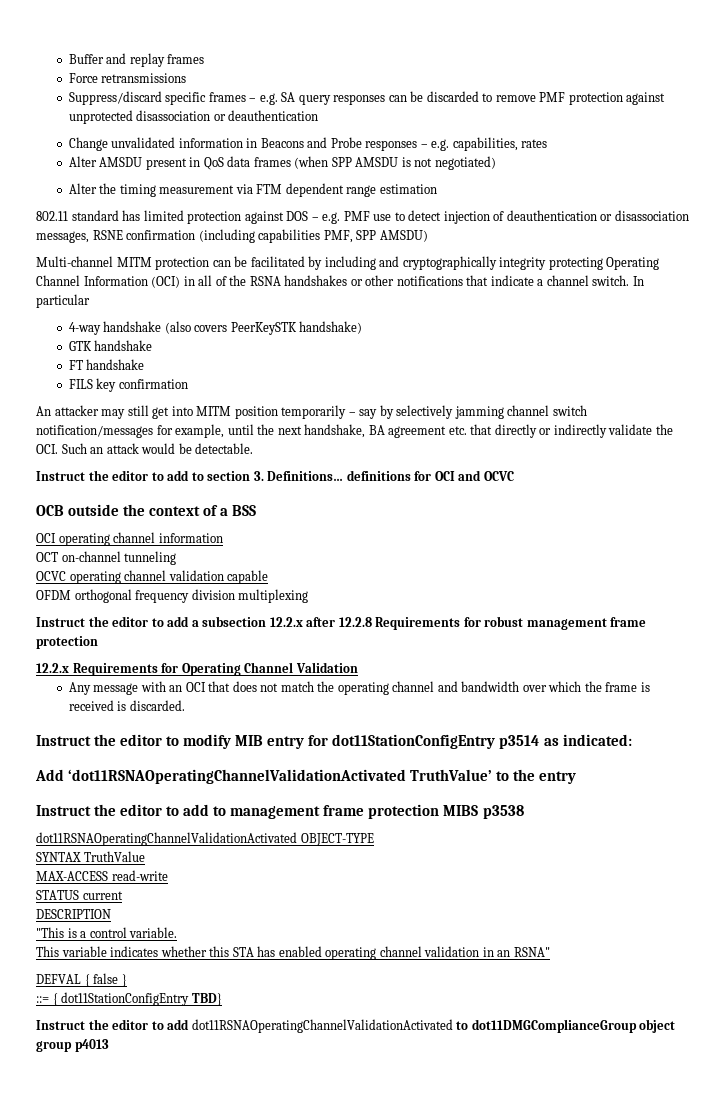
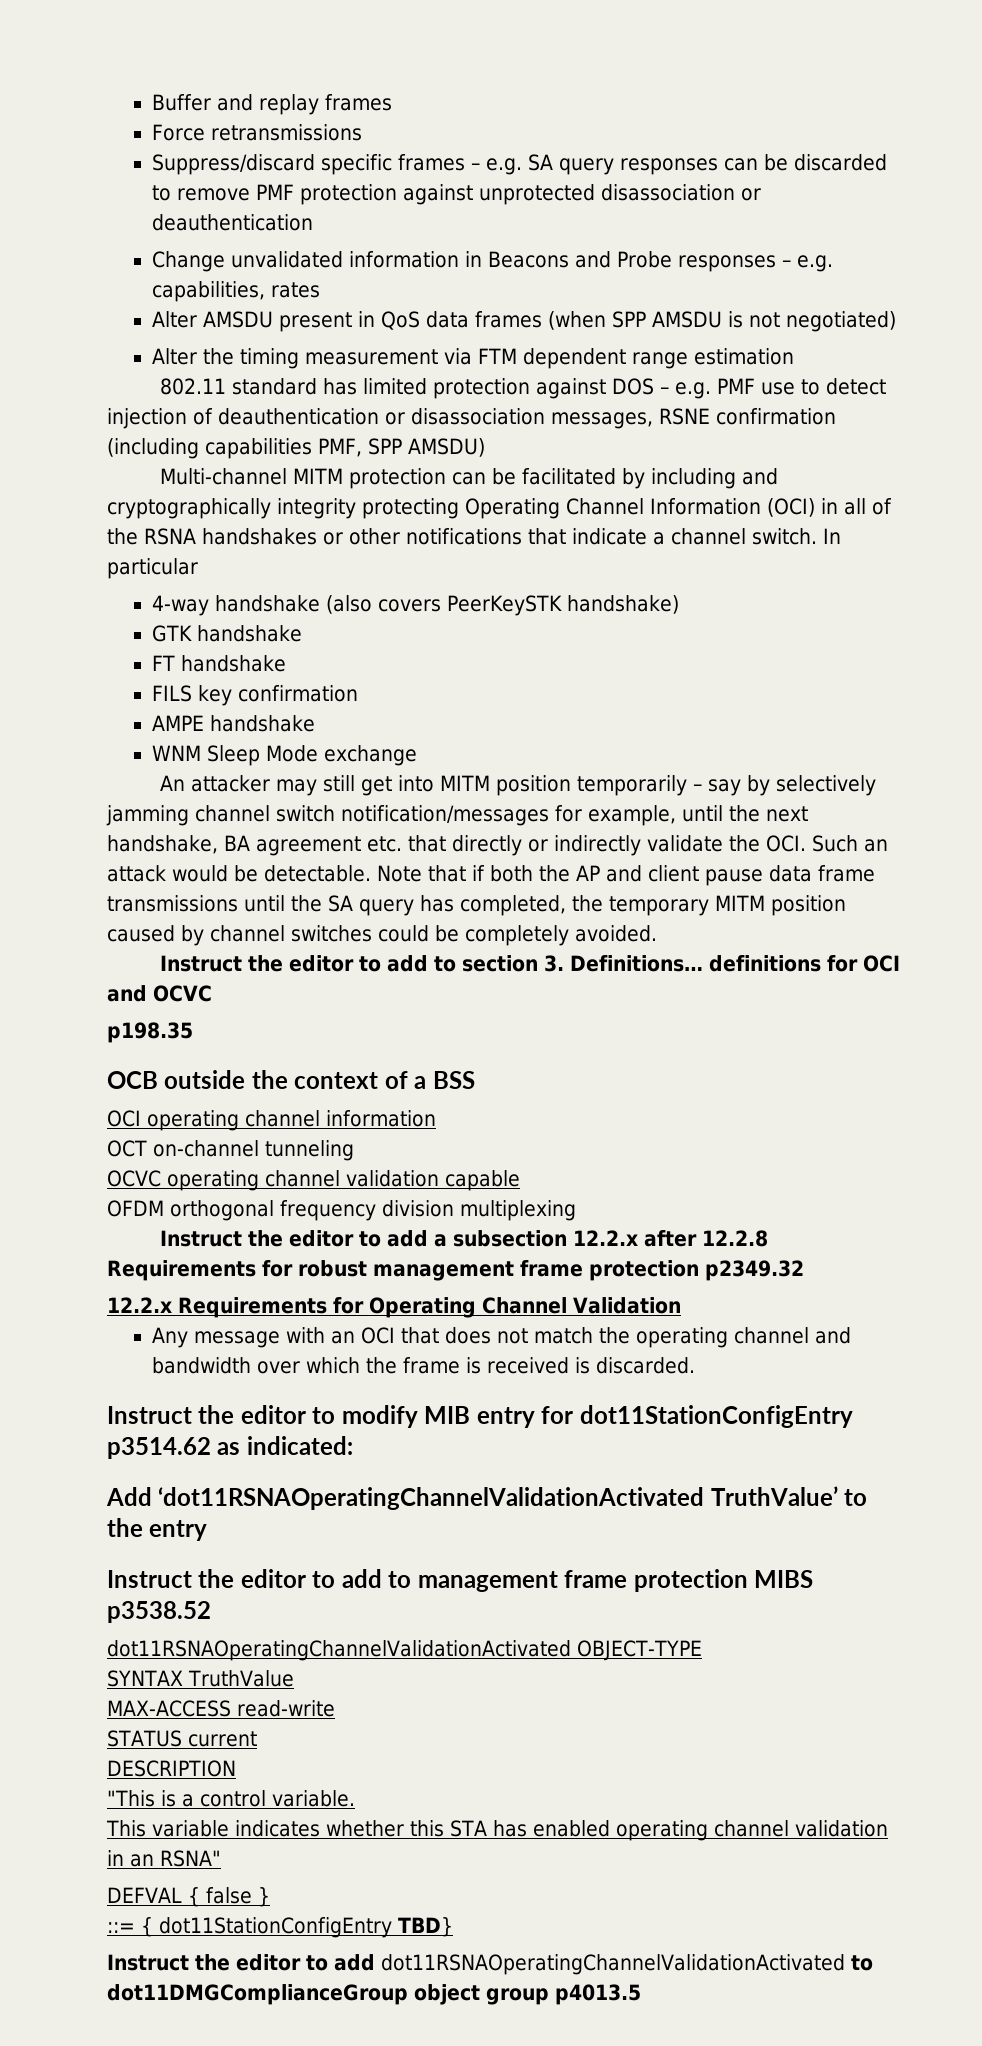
(188, 384) none -> [152,715,316,732] [152,745,418,766] // AMPE handshake // WNM Sleep Mode exchange
(254, 448) none -> [377,865,875,886] [107,895,846,916] [107,925,657,946] Note that if both the AP and client pause data frame transmissions until the SA query has completed, the temporary MITM position caused by channel switches could be completely avoided.
(514, 476) none -> [107,1022,193,1043] // p198.35
(98, 642) none -> [705,1260,804,1281] p2349.32
[499,735,540,749] p3514 -> [107,1437,211,1459] p3514.62
[482,805,524,819] p3538 -> [107,1601,211,1623] p3538.52
[74,1039,109,1052] p4013 -> [555,1984,641,2005] p4013.5

